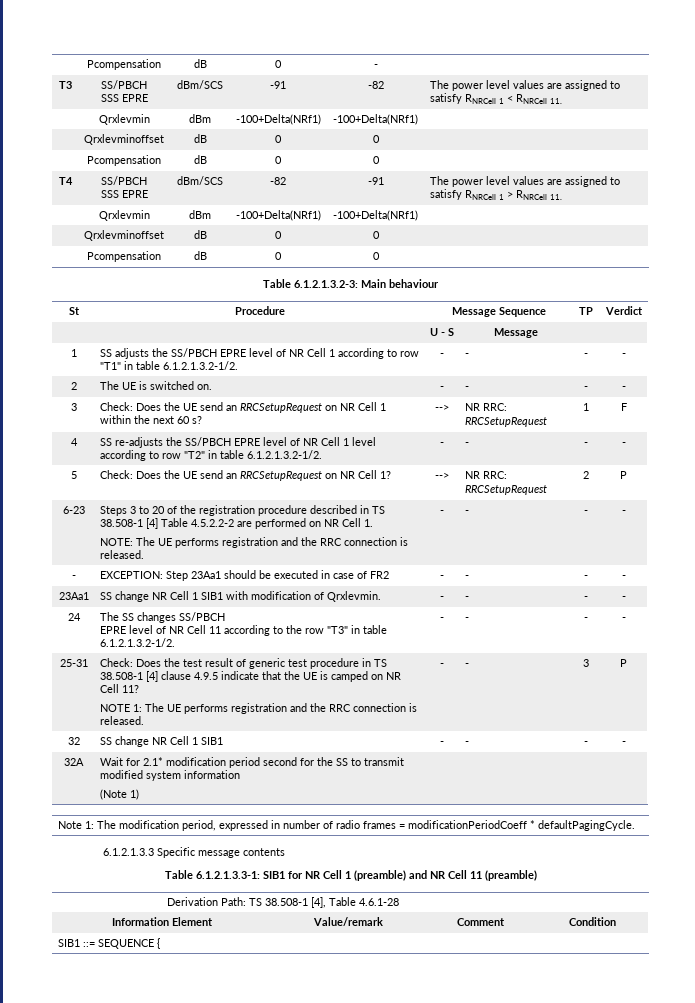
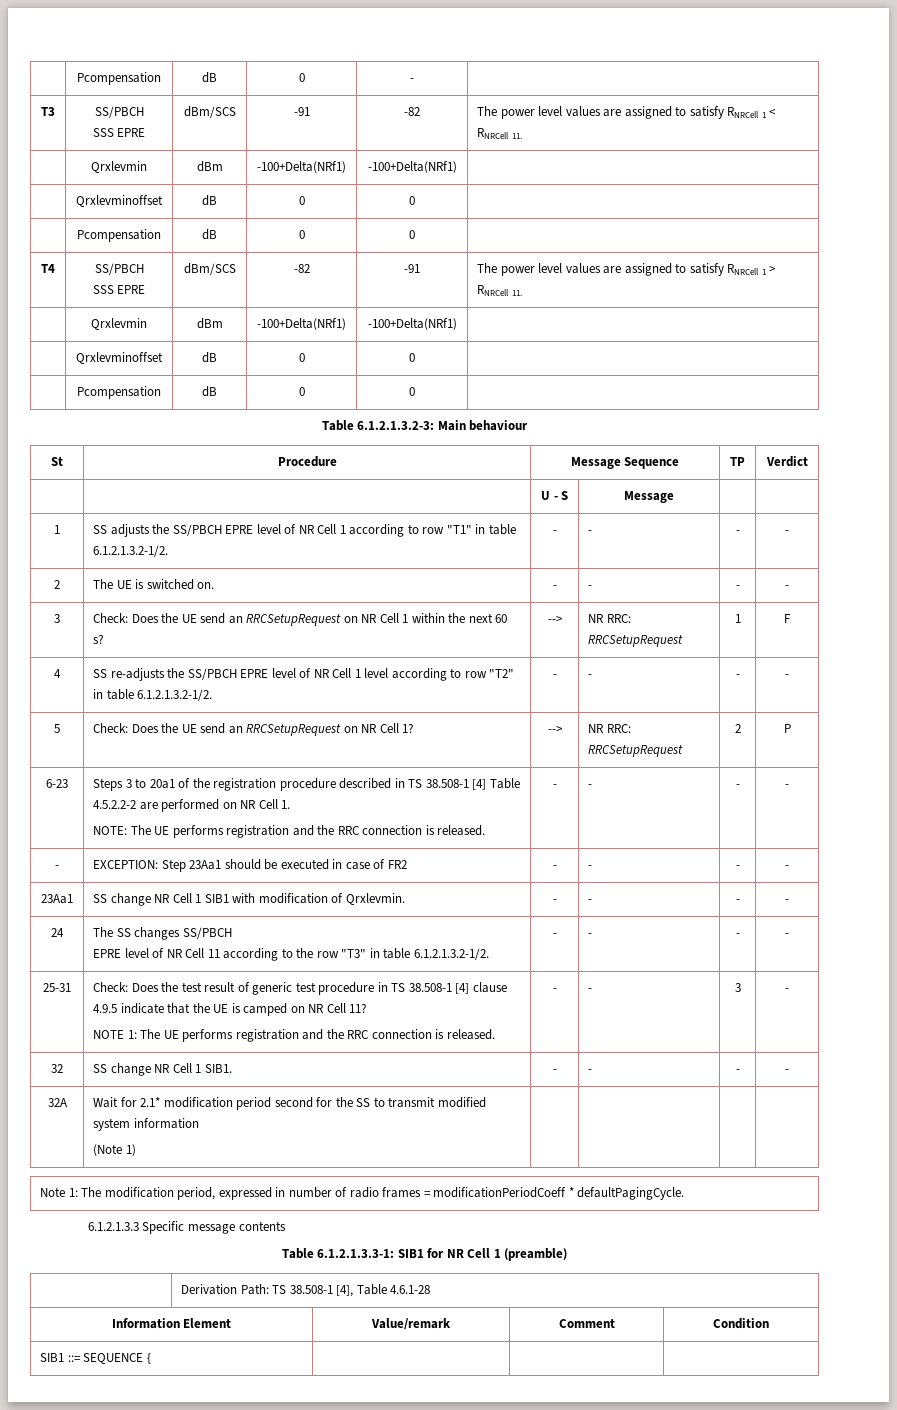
[151,506,165,514] 20 -> [149,779,175,789] 20a1
[620,659,627,667] P -> [785,988,789,992] -
[200,737,223,745] SIB1 -> [204,1064,232,1073] SIB1.
[408,870,537,881] and NR Cell 11 (preamble) -> (568, 1254) none

